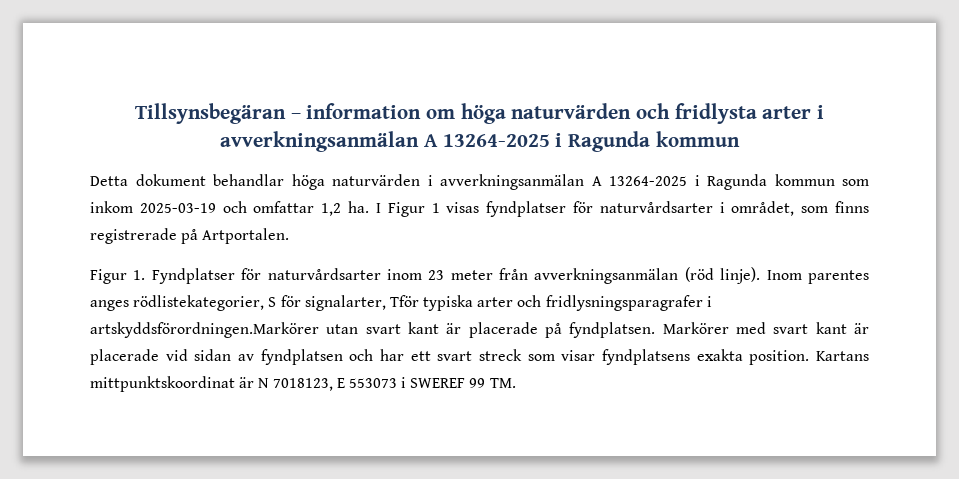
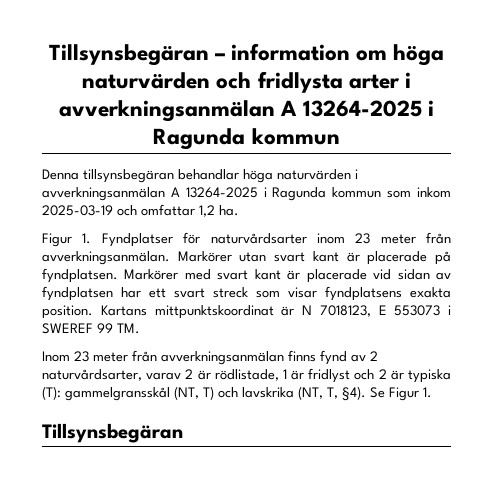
[90,174,206,186] Detta dokument -> [42,169,174,183] Denna tillsynsbegäran
[375,201,869,217] [90,228,290,244] I Figur 1 visas fyndplatser för naturvårdsarter i området, som finns registrerade på Artportalen. -> (239, 210) none
[534,267,869,284] [90,295,712,311] [90,322,319,338] avverkningsanmälan (röd linje). Inom parentes anges rödlistekategorier, S för signalarter, Tför typiska arter och fridlysningsparagrafer i artskyddsförordningen.Markörer -> [42,251,232,265] avverkningsanmälan. Markörer
[349,349,374,361] och -> (113, 293) none
(516, 383) none -> [42,350,378,365] [42,368,452,383] [42,386,432,401] [42,423,183,443] // Inom 23 meter från avverkningsanmälan finns fynd av 2 naturvårdsarter, varav 2 är rödlistade, 1 är fridlyst och 2 är typiska (T): gammelgransskål (NT, T) och lavskrika (NT, T, §4). Se Figur 1. // Tillsynsbegäran

